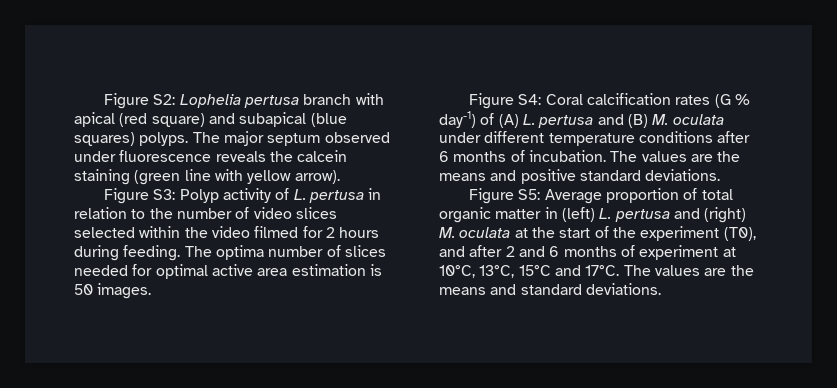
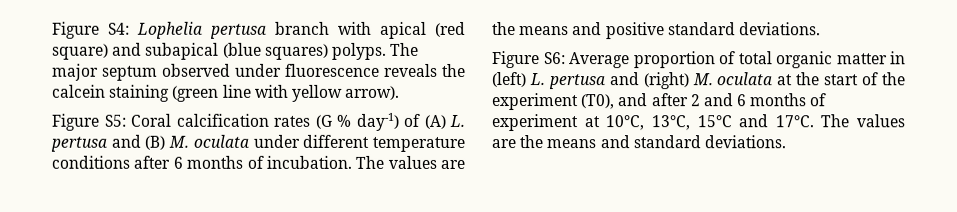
[104,93,176,109] Figure S2: -> [52,21,130,39] Figure S4:
[153,188,382,203] [74,207,337,219] [74,226,380,238] [74,245,386,261] [74,264,382,279] [74,283,152,299] [469,93,542,109] S3: Polyp activity of L. pertusa in relation to the number of video slices selected within the video filmed for 2 hours during feeding. The optima number of slices needed for optimal active area estimation is 50 images. // Figure S4: -> [103,114,126,127] S5:
[518,189,541,200] S5: -> [543,52,566,65] S6:

